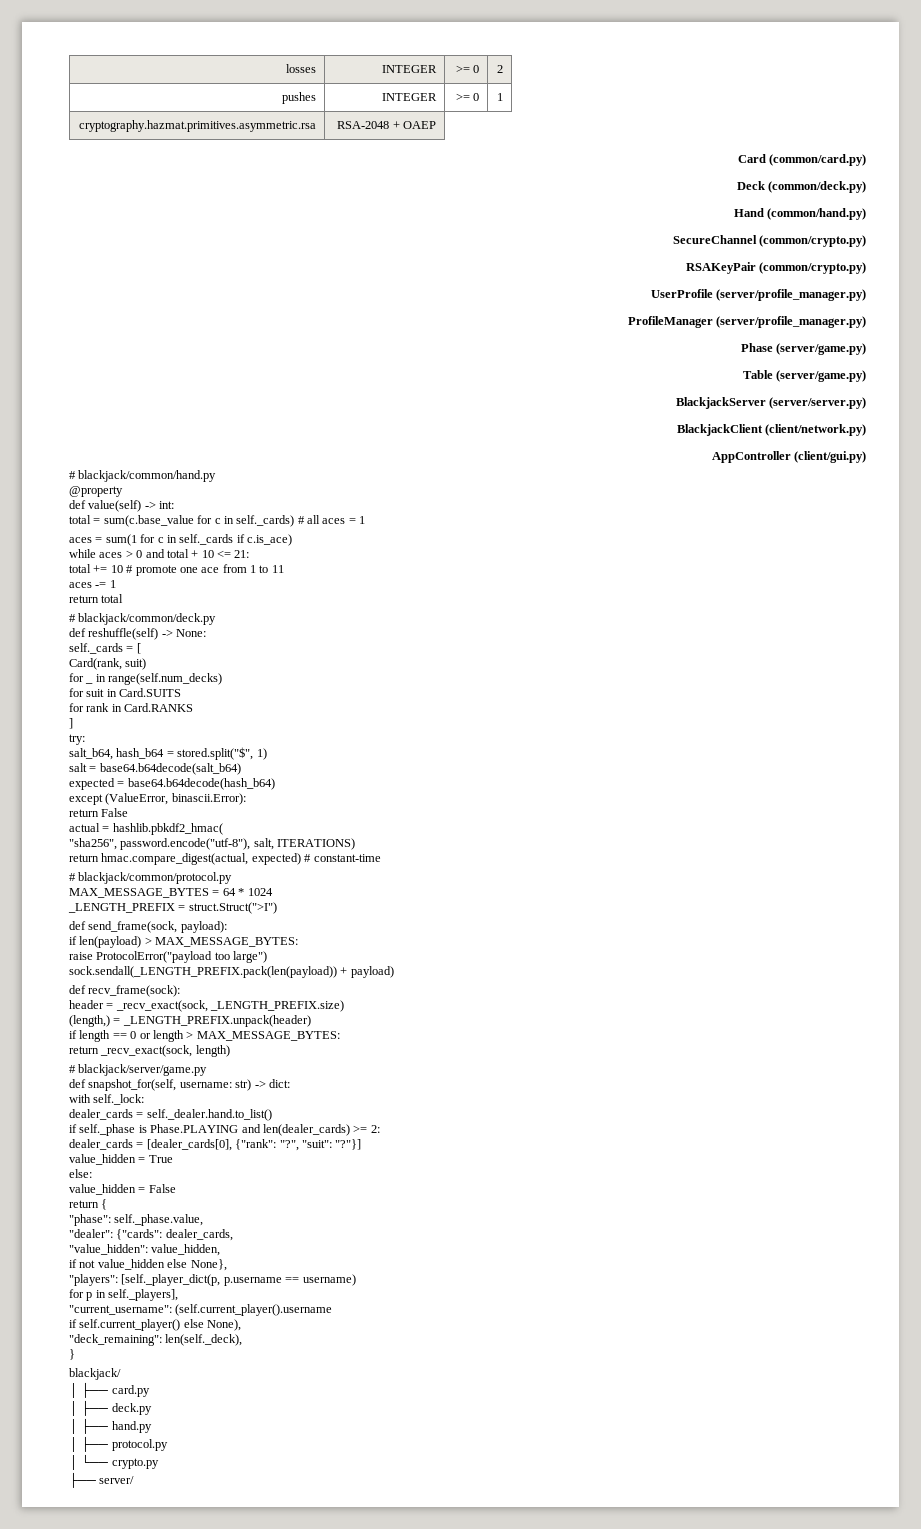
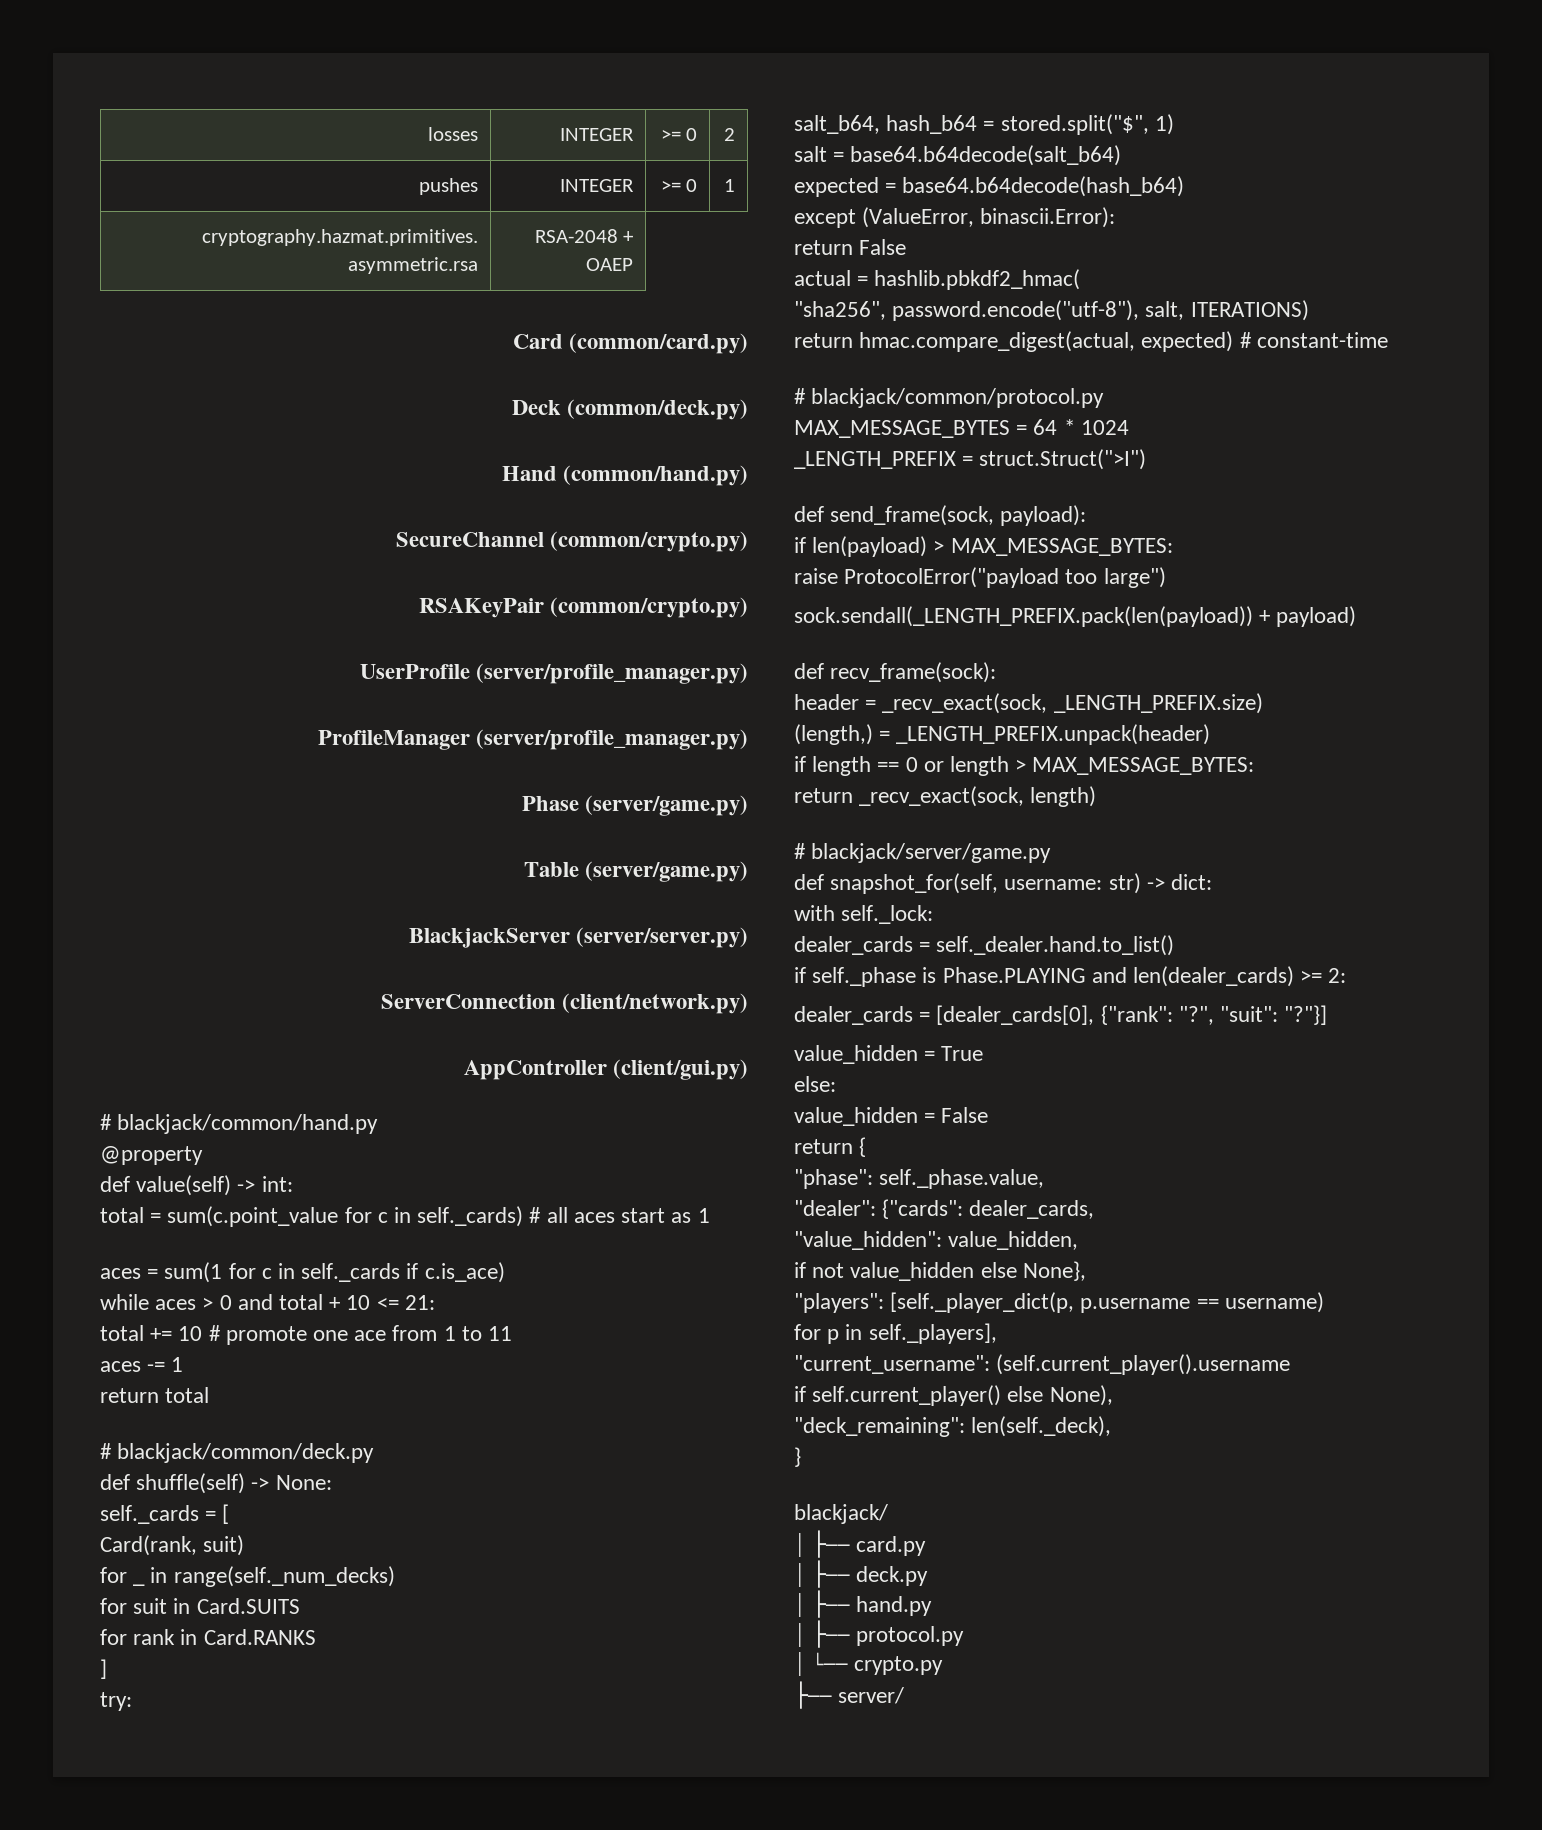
[676,424,763,436] BlackjackClient -> [380,994,556,1009] ServerConnection
[103,515,194,527] sum(c.base_value -> [167,1206,339,1227] sum(c.point_value
[348,518,356,524] = -> [621,1208,692,1223] start as
[88,628,159,640] reshuffle(self) -> [136,1473,246,1494] shuffle(self)
[108,673,223,685] range(self.num_decks) -> [173,1566,395,1587] range(self._num_decks)

